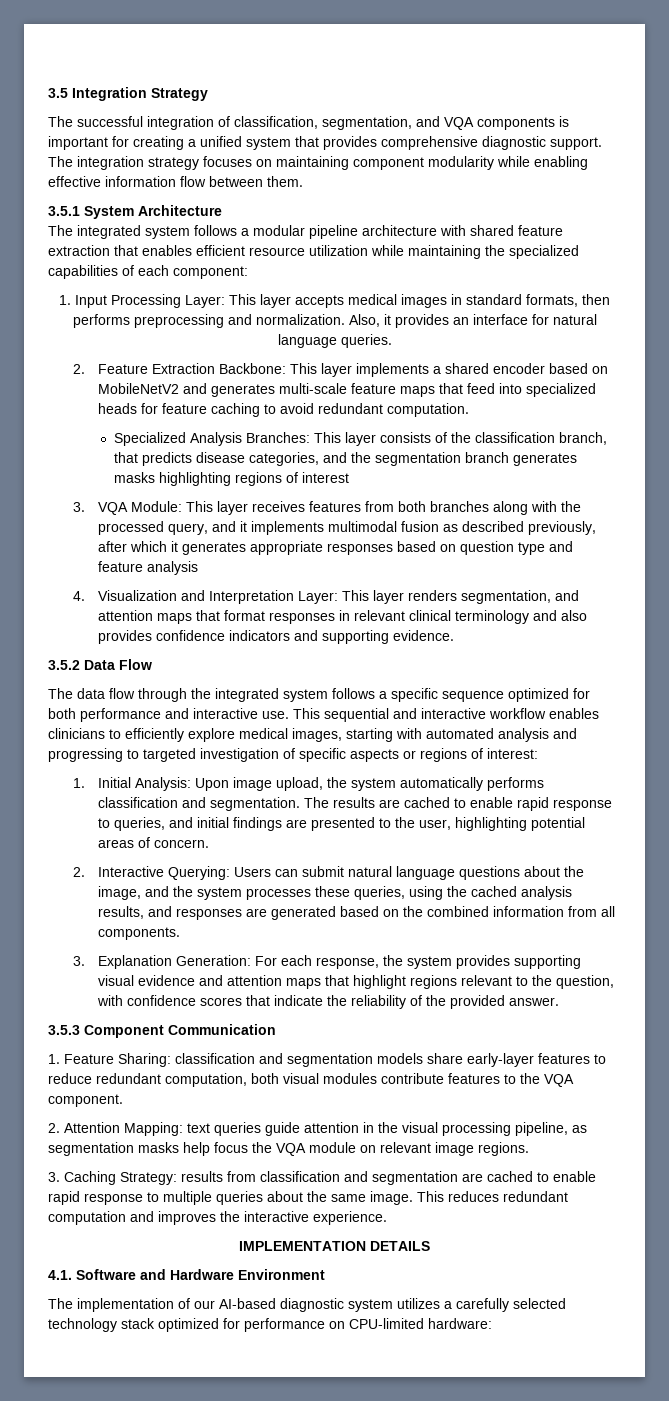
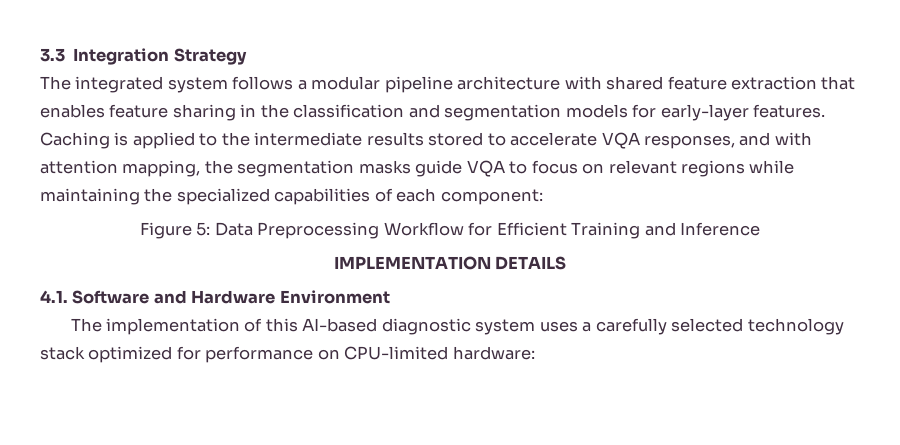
[48,88,68,98] 3.5 -> [40,48,65,62] 3.3
[48,116,569,130] [48,136,602,150] [48,156,588,170] [48,176,303,187] [48,205,222,219] // The successful integration of classification, segmentation, and VQA components is important for creating a unified system that provides comprehensive diagnostic support. The integration strategy focuses on maintaining component modularity while enabling effective information flow between them. // 3.5.1 System Architecture -> (247, 56) none
[196,245,368,256] efficient resource utilization -> [109,104,826,121] [40,132,812,149] [40,160,746,177] feature sharing in the classification and segmentation models for early-layer features. Caching is applied to the intermediate results stored to accelerate VQA responses, and with attention mapping, the segmentation masks guide VQA to focus on relevant regions
[59,294,610,308] [72,314,597,328] [277,334,392,348] [73,363,609,377] [98,383,597,397] [98,403,470,417] [113,432,607,446] [113,452,577,466] [113,472,349,486] [73,501,582,515] [98,521,597,535] [98,541,574,555] [98,561,199,575] [73,590,580,604] [98,610,588,624] [98,630,455,644] [48,659,152,670] [48,688,590,702] [48,708,599,722] [48,728,577,742] [48,748,538,762] [73,777,545,791] [98,797,613,811] [98,817,586,831] [98,837,210,848] [73,866,585,880] [98,886,573,900] [98,906,616,920] [98,927,181,940] [73,955,582,969] [98,975,615,989] [97,995,560,1009] [48,1024,276,1038] [48,1053,606,1067] [48,1073,574,1087] [48,1094,123,1107] [48,1122,587,1136] [48,1142,529,1156] [48,1171,596,1185] [48,1191,568,1205] [48,1211,387,1225] 1. Input Processing Layer: This layer accepts medical images in standard formats, then performs preprocessing and normalization. Also, it provides an interface for natural language queries. // 2. Feature Extraction Backbone: This layer implements a shared encoder based on MobileNetV2 and generates multi-scale feature maps that feed into specialized heads for feature caching to avoid redundant computation. // Specialized Analysis Branches: This layer consists of the classification branch, that predicts disease categories, and the segmentation branch generates masks highlighting regions of interest // 3. VQA Module: This layer receives features from both branches along with the processed query, and it implements multimodal fusion as described previously, after which it generates appropriate responses based on question type and feature analysis // 4. Visualization and Interpretation Layer: This layer renders segmentation, and attention maps that format responses in relevant clinical terminology and also provides confidence indicators and supporting evidence. // 3.5.2 Data Flow // The data flow through the integrated system follows a specific sequence optimized for both performance and interactive use. This sequential and interactive workflow enables clinicians to efficiently explore medical images, starting with automated analysis and progressing to targeted investigation of specific aspects or regions of interest: // 1. Initial Analysis: Upon image upload, the system automatically performs classification and segmentation. The results are cached to enable rapid response to queries, and initial findings are presented to the user, highlighting potential areas of concern. // 2. Interactive Querying: Users can submit natural language questions about the image, and the system processes these queries, using the cached analysis results, and responses are generated based on the combined information from all components. // 3. Explanation Generation: For each response, the system provides supporting visual evidence and attention maps that highlight regions relevant to the question, with confidence scores that indicate the reliability of the provided answer. // 3.5.3 Component Communication // 1. Feature Sharing: classification and segmentation models share early-layer features to reduce redundant computation, both visual modules contribute features to the VQA component. // 2. Attention Mapping: text queries guide attention in the visual processing pipeline, as segmentation masks help focus the VQA module on relevant image regions. // 3. Caching Strategy: results from classification and segmentation are cached to enable rapid response to multiple queries about the same image. This reduces redundant computation and improves the interactive experience. -> [139,222,761,239] Figure 5: Data Preprocessing Workflow for Efficient Training and Inference
[194,1300,215,1309] our -> [265,318,298,332] this
[397,1298,440,1309] utilizes -> [539,321,578,332] uses

